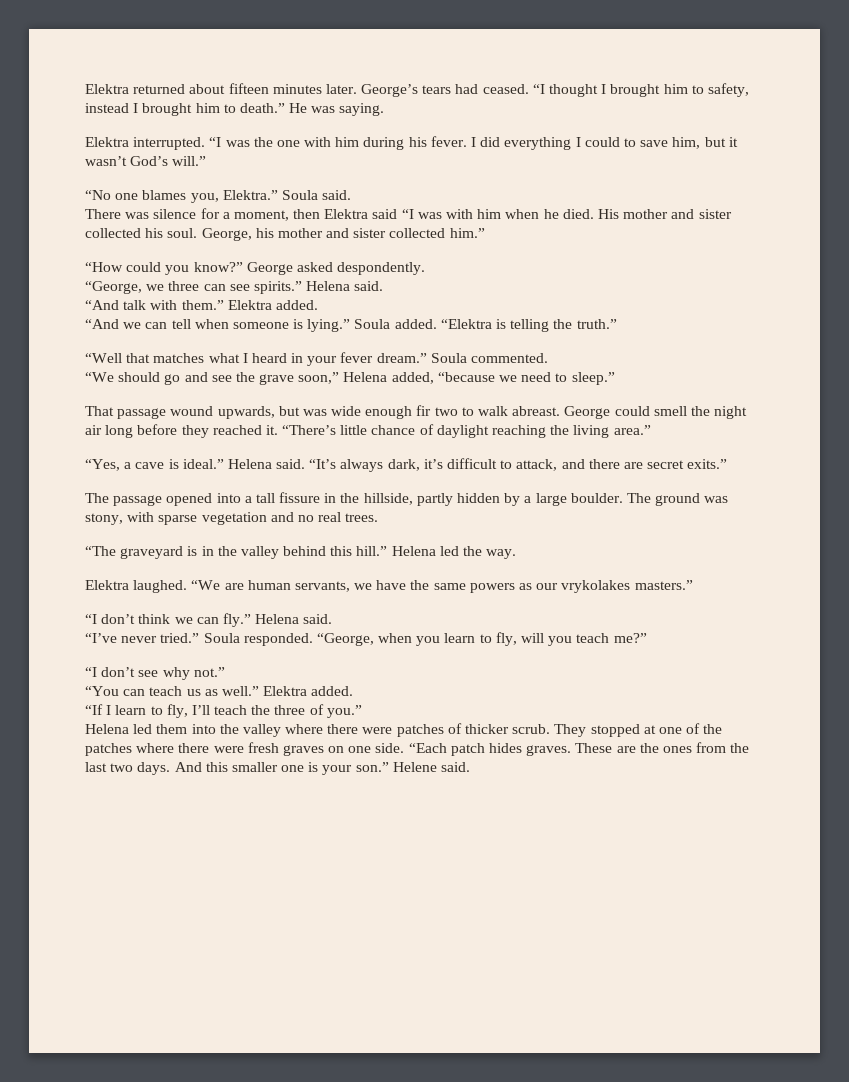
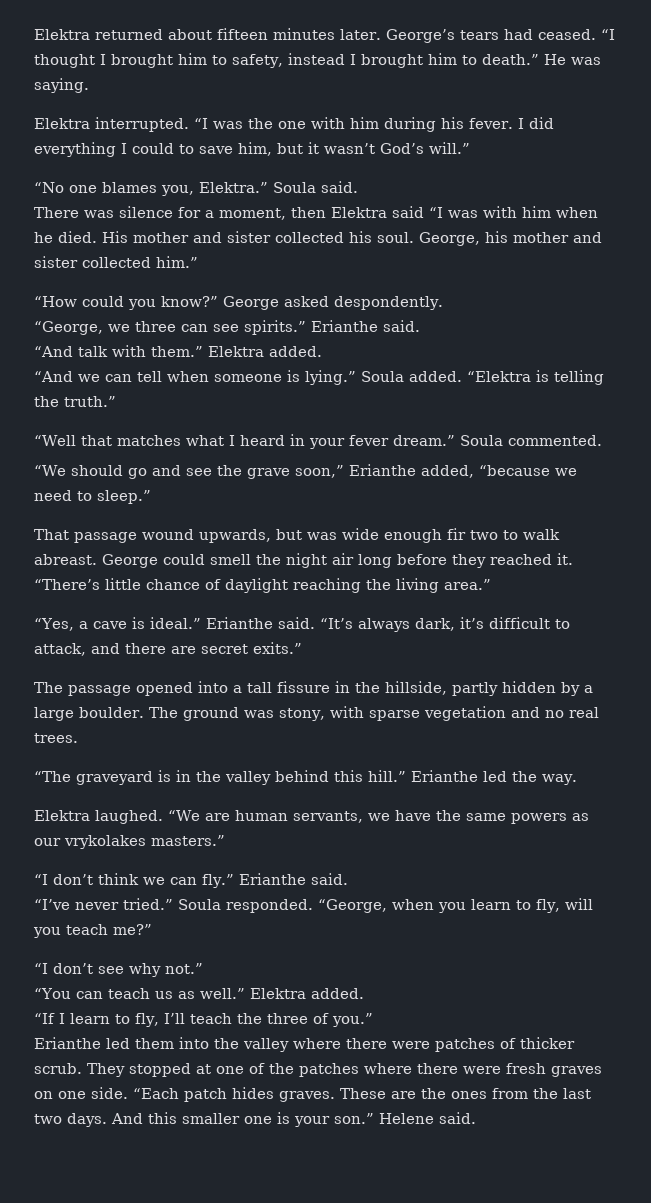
[306,281,351,291] Helena -> [311,320,378,332] Erianthe
[343,372,388,382] Helena -> [348,464,416,476] Erianthe
[227,459,272,469] Helena -> [205,617,273,629] Erianthe
[391,546,436,556] Helena -> [411,770,478,782] Erianthe
[255,614,300,624] Helena -> [238,873,306,885] Erianthe
[85,724,129,734] Helena -> [34,1037,101,1049] Erianthe

